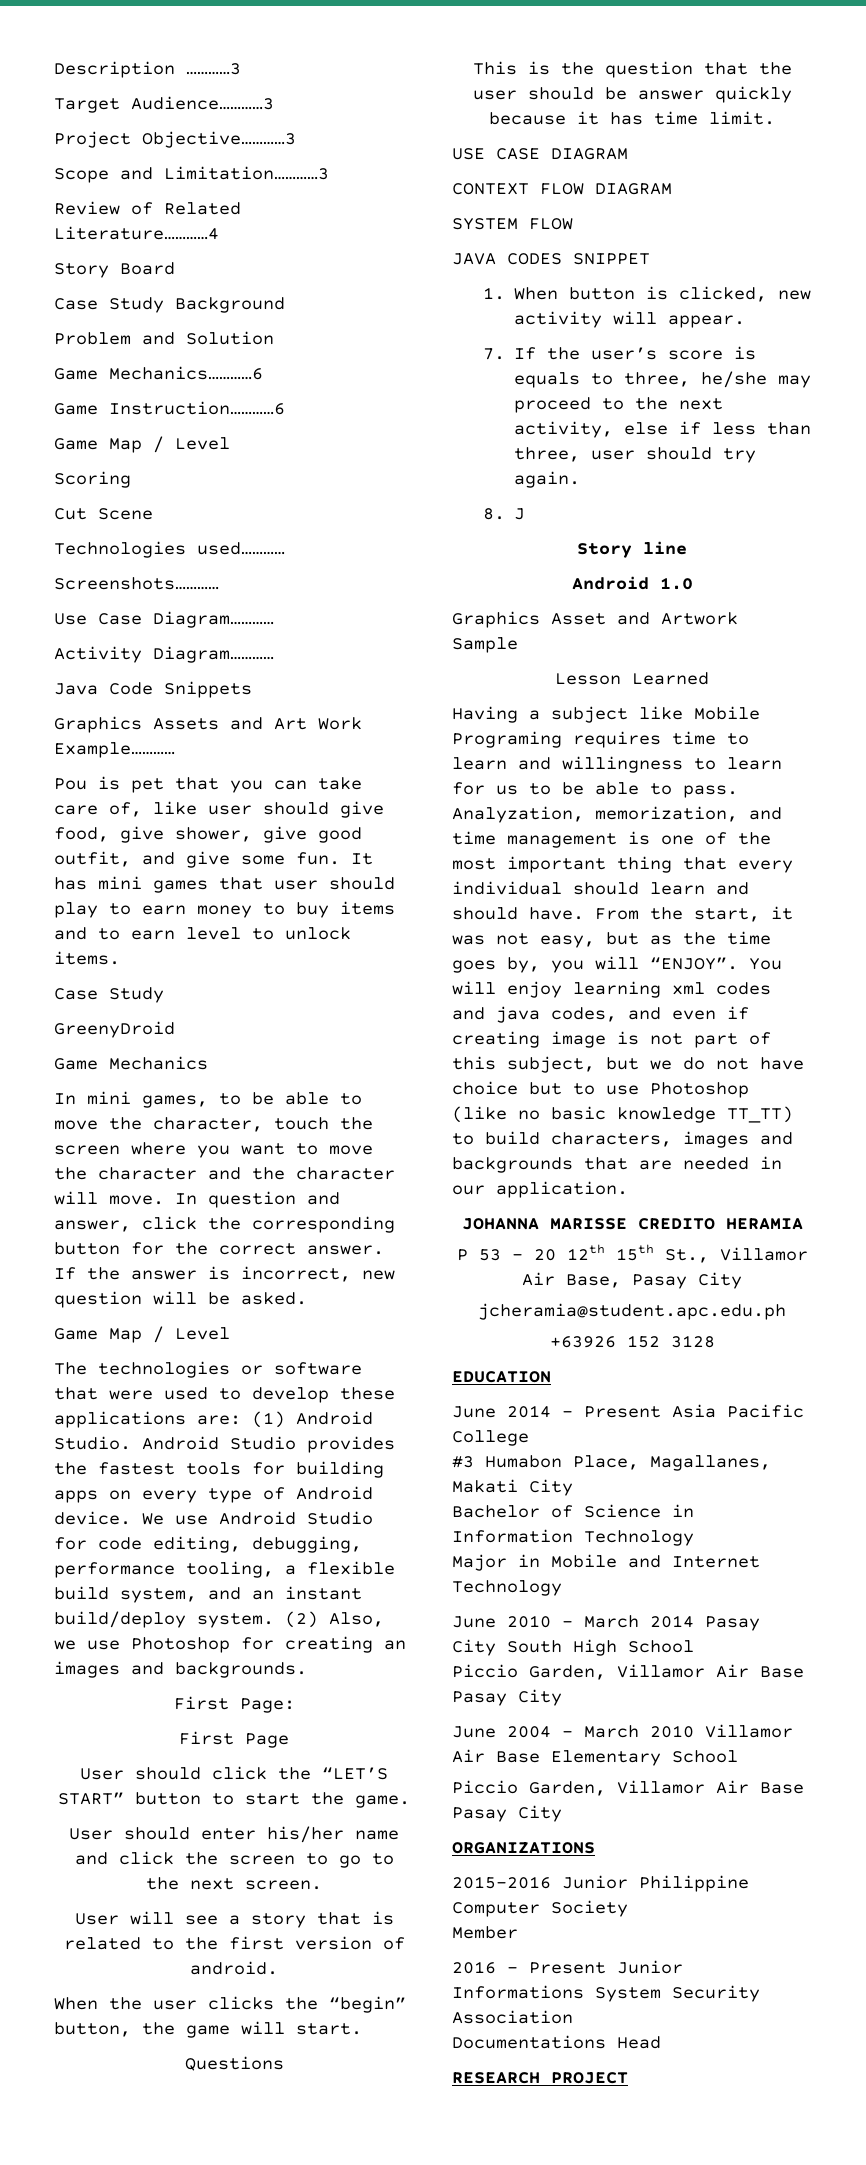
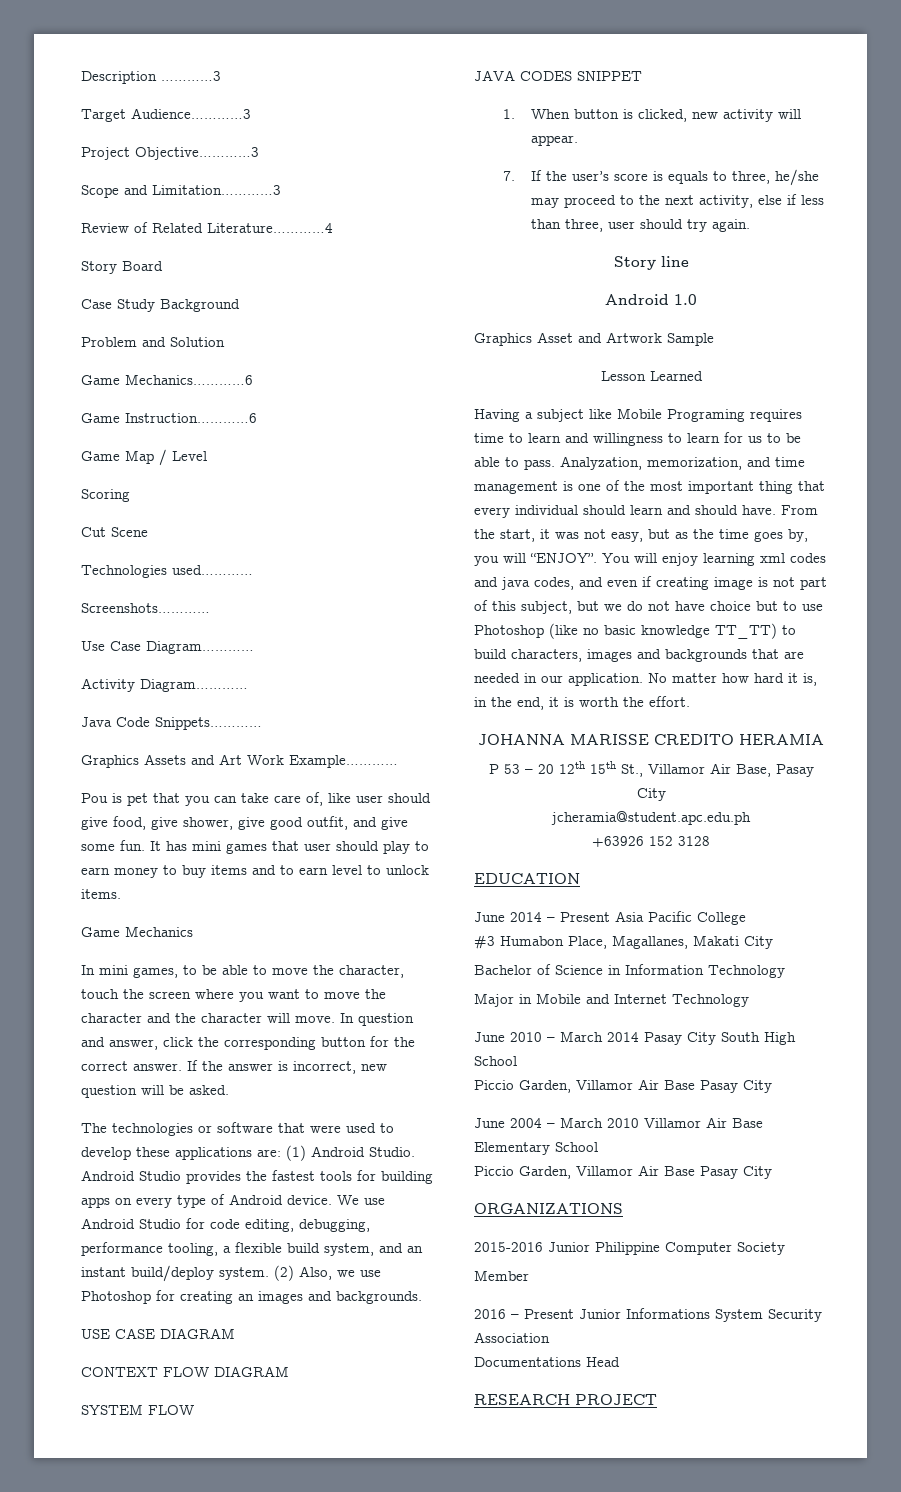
[164,681,252,698] Snippets -> [155,717,262,730] Snippets…………
[54,987,164,1003] [54,1021,175,1038] // Case Study // GreenyDroid -> (121, 894) none
[54,1326,230,1343] // Game Map / Level -> (229, 1090) none
[173,1696,295,1713] [179,1731,289,1748] [80,1766,388,1780] [58,1792,410,1808] [69,1826,399,1843] [74,1851,394,1868] [146,1877,322,1890] [74,1911,394,1928] [63,1936,405,1950] [190,1961,278,1975] [54,1996,406,2013] [54,2021,362,2038] [184,2056,284,2071] [472,61,792,78] [472,86,792,103] [489,111,775,125] // First Page: // First Page // User should click the “LET’S START” button to start the game. // User should enter his/her name and click the screen to go to the next screen. // User will see a story that is related to the first version of android. // When the user clicks the “begin” button, the game will start. // Questions // This is the question that the user should be answer quickly because it has time limit. -> (422, 1297) none
[483,508,526,520] // 8. J -> (751, 225) none
(628, 1189) none -> [648,673,817,686] [474,696,690,710] No matter how hard it is, in the end, it is worth the effort.

